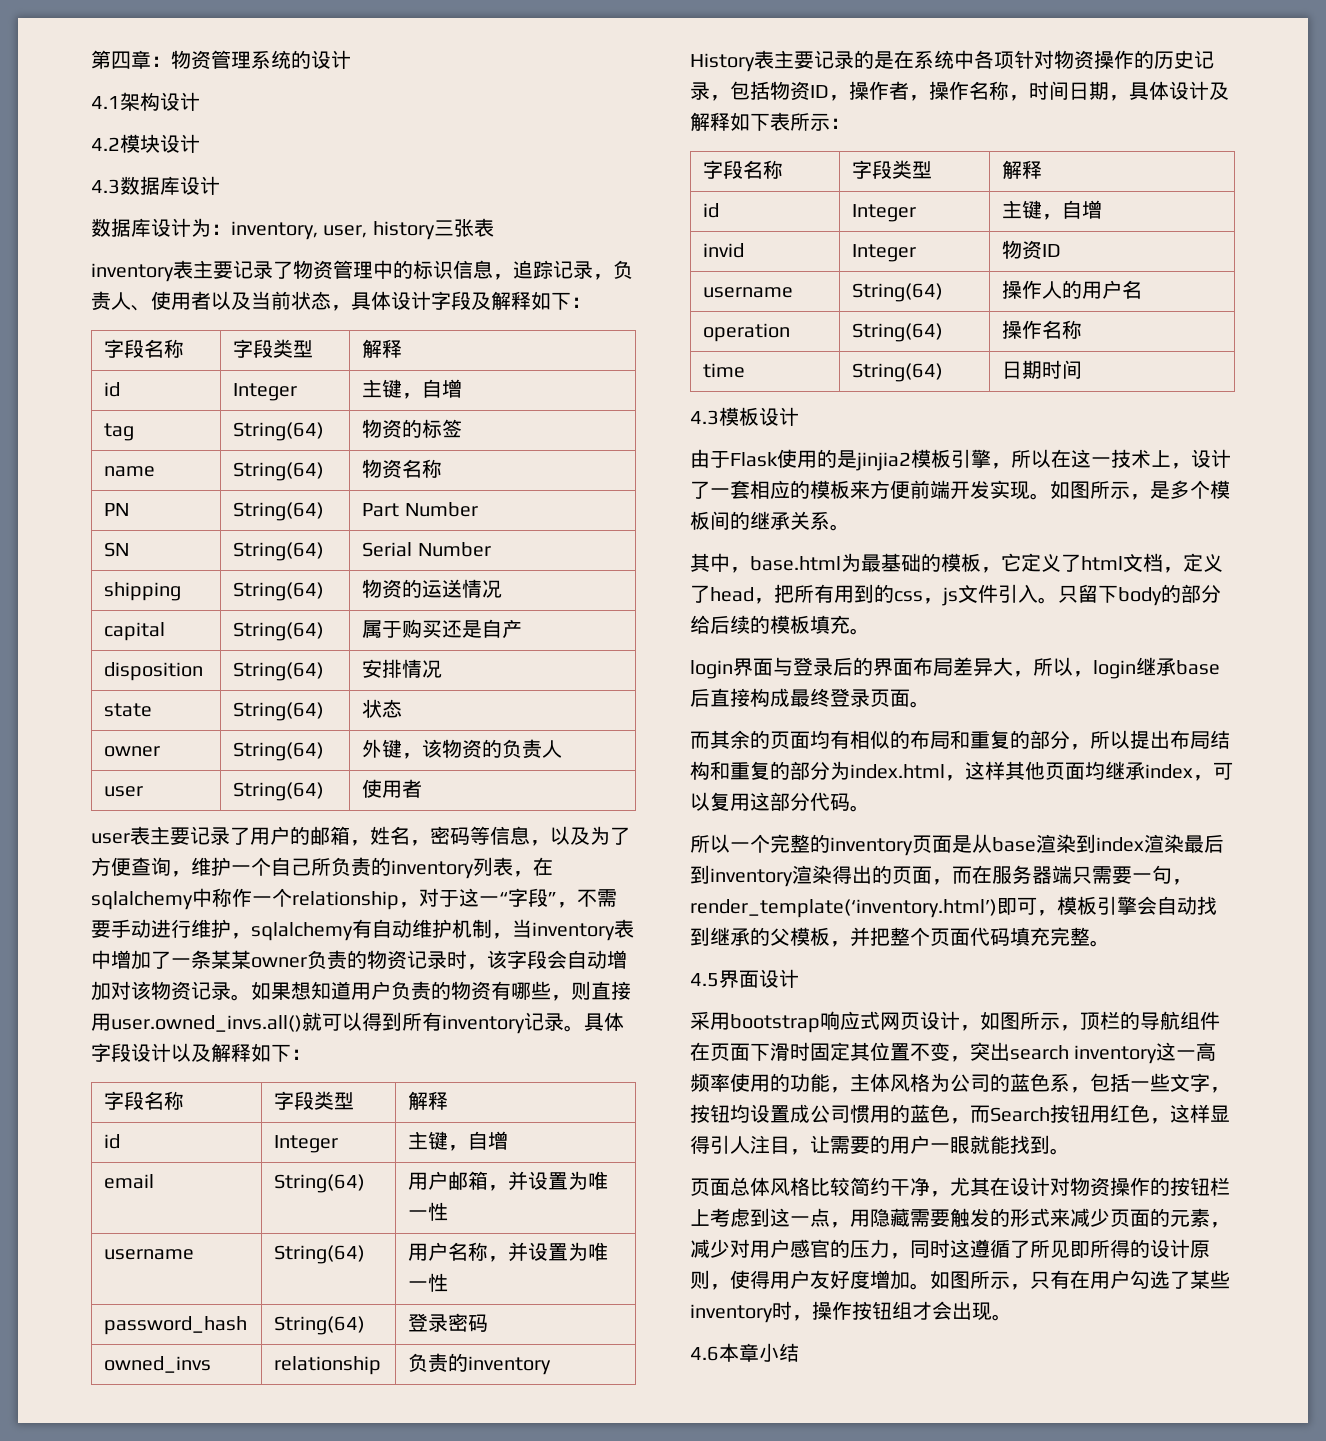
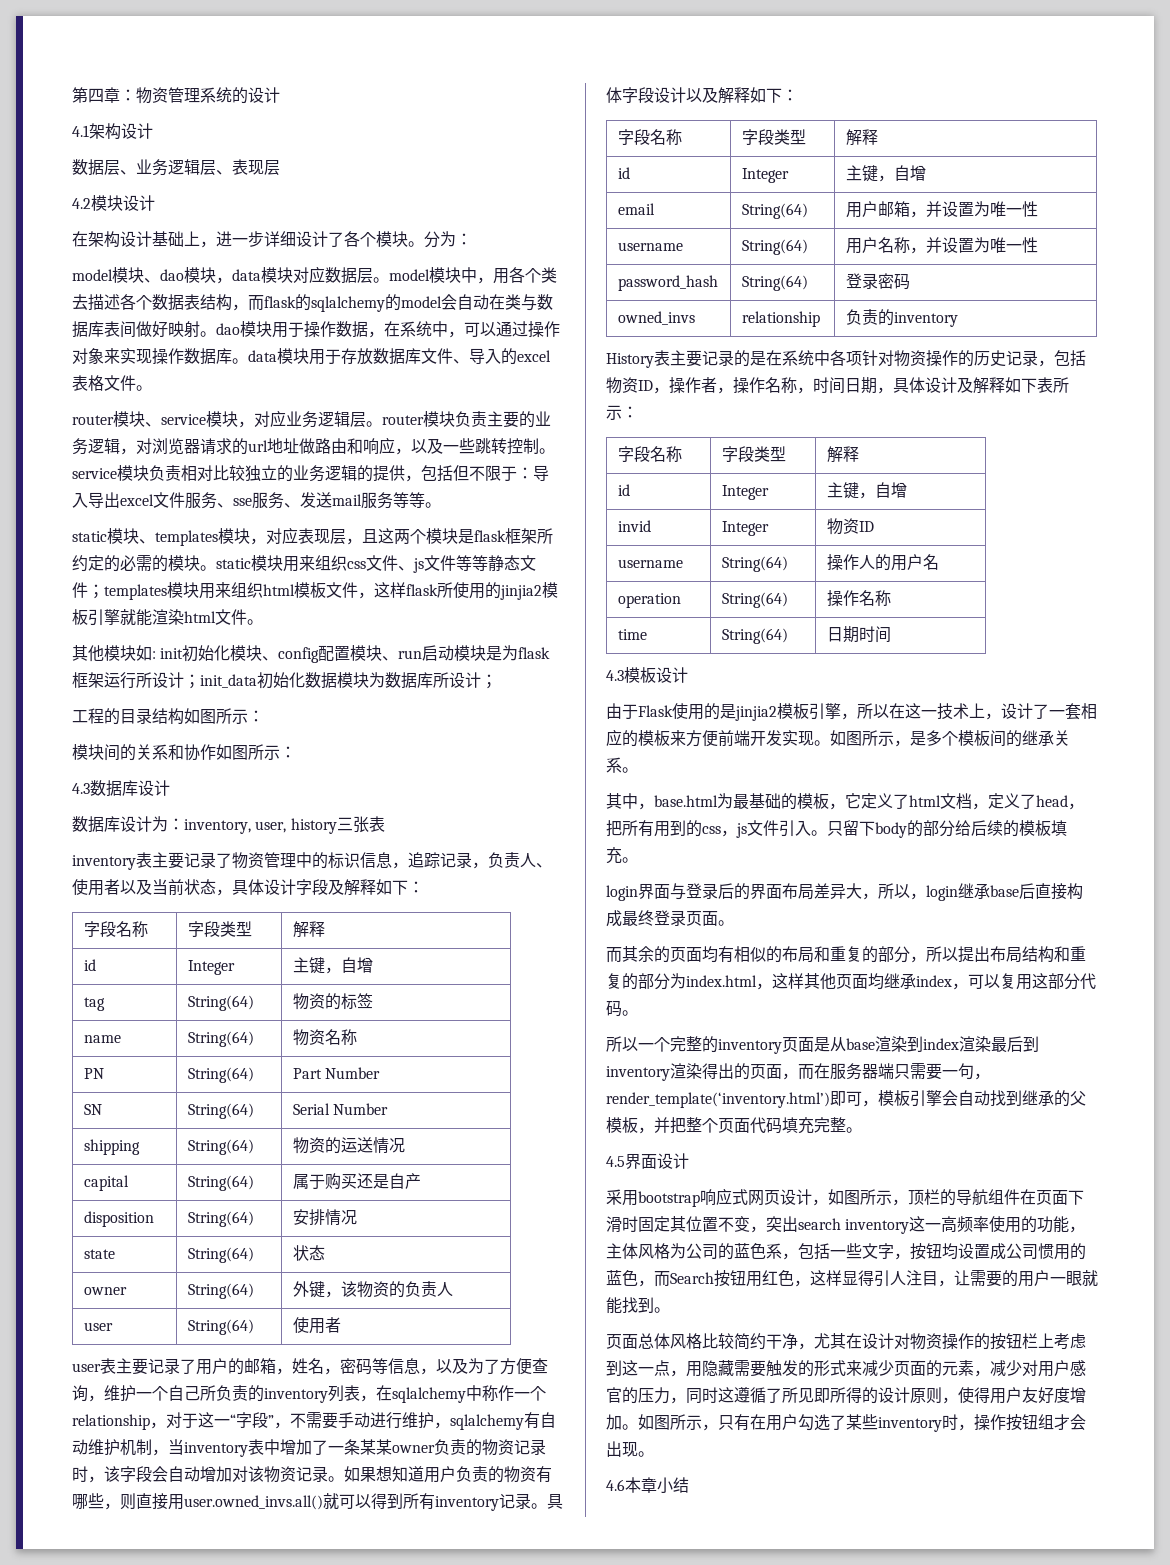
[91,134,200,153] 4.2模块设计 -> [72,159,280,176] [72,195,155,211] [72,231,472,248] [72,266,557,284] [72,294,553,312] [72,321,560,338] [72,348,551,365] [72,375,152,391] [72,410,551,428] [72,437,555,455] [72,465,549,482] [72,492,441,509] [72,527,553,546] [72,555,536,573] [72,582,558,600] [72,609,263,626] [72,645,551,663] [72,672,497,689] [72,708,264,725] [72,744,296,761] 数据层、业务逻辑层、表现层 // 4.2模块设计 // 在架构设计基础上，进一步详细设计了各个模块。分为： // model模块、dao模块，data模块对应数据层。model模块中，用各个类去描述各个数据表结构，而flask的sqlalchemy的model会自动在类与数据库表间做好映射。dao模块用于操作数据，在系统中，可以通过操作对象来实现操作数据库。data模块用于存放数据库文件、导入的excel表格文件。 // router模块、service模块，对应业务逻辑层。router模块负责主要的业务逻辑，对浏览器请求的url地址做路由和响应，以及一些跳转控制。service模块负责相对比较独立的业务逻辑的提供，包括但不限于：导入导出excel文件服务、sse服务、发送mail服务等等。 // static模块、templates模块，对应表现层，且这两个模块是flask框架所约定的必需的模块。static模块用来组织css文件、js文件等等静态文件；templates模块用来组织html模板文件，这样flask所使用的jinjia2模板引擎就能渲染html文件。 // 其他模块如: init初始化模块、config配置模块、run启动模块是为flask框架运行所设计；init_data初始化数据模块为数据库所设计； // 工程的目录结构如图所示： // 模块间的关系和协作如图所示：

